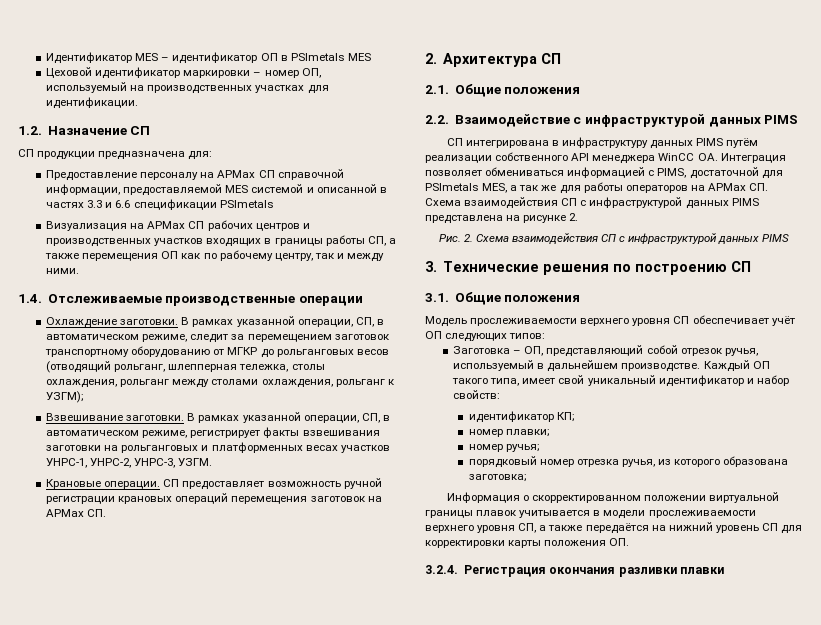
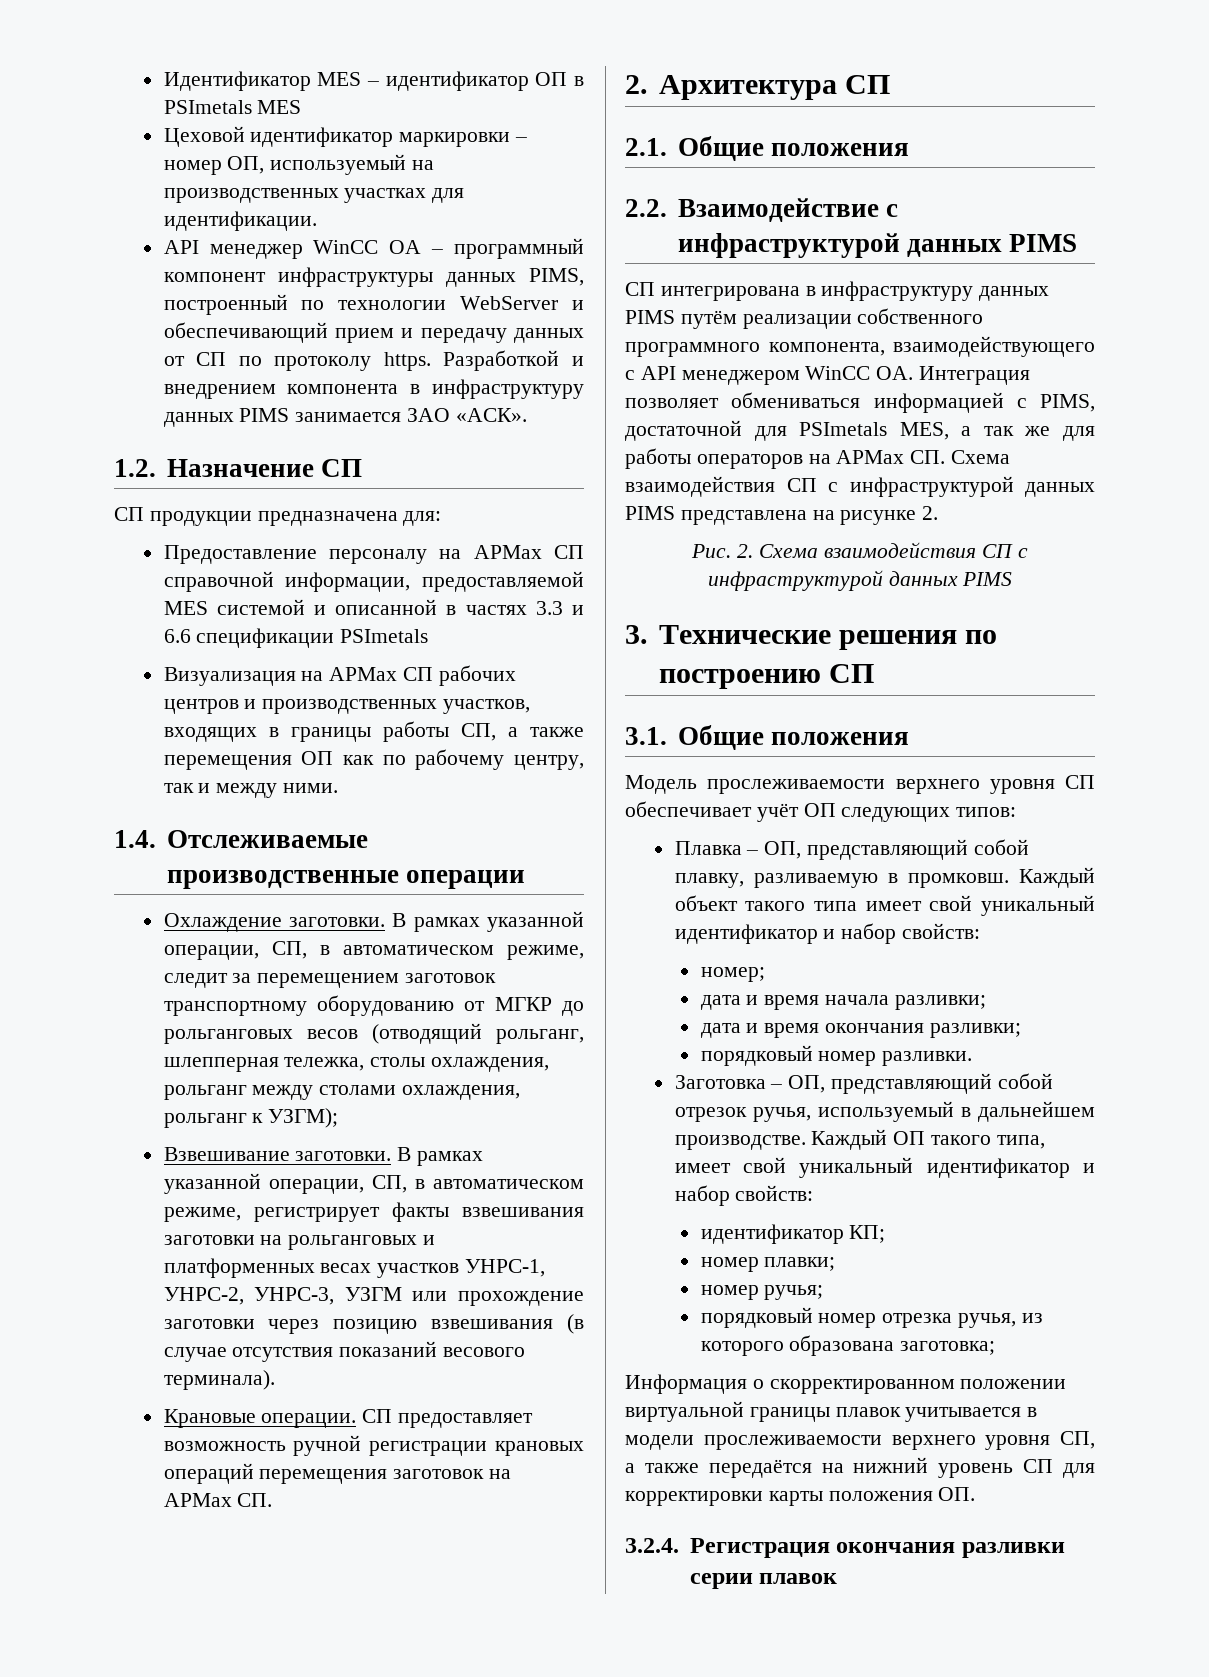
(139, 103) none -> [163,238,584,259] [163,267,584,287] [163,294,584,315] [163,322,584,343] [163,350,584,371] [163,379,584,399] [163,408,527,427] // API менеджер WinCC OA – программный компонент инфраструктуры данных PIMS, построенный по технологии WebServer и обеспечивающий прием и передачу данных от СП по протоколу https. Разработкой и внедрением компонента в инфраструктуру данных PIMS занимается ЗАО «АСК».
[154,238,204,246] участков -> [443,699,531,714] участков,
[178,458,213,466] УЗГМ. -> [344,1287,584,1306] [163,1314,584,1334] [163,1341,526,1362] [163,1370,275,1390] УЗГМ или прохождение заготовки через позицию взвешивания (в случае отсутствия показаний весового терминала).
[571,153,656,164] API менеджера -> [625,336,1095,357] [625,366,800,385] программного компонента, взаимодействующего с API менеджером
(546, 336) none -> [674,839,1029,860] [674,867,1095,888] [674,895,1095,916] [674,923,981,944] [700,967,765,982] [700,995,986,1010] [700,1023,1021,1038] [700,1045,973,1066] // Плавка – ОП, представляющий собой плавку, разливаемую в промковш. Каждый объект такого типа имеет свой уникальный идентификатор и набор свойств: // номер; // дата и время начала разливки; // дата и время окончания разливки; // порядковый номер разливки.
[679,567,724,574] плавки -> [689,1573,838,1589] серии плавок

